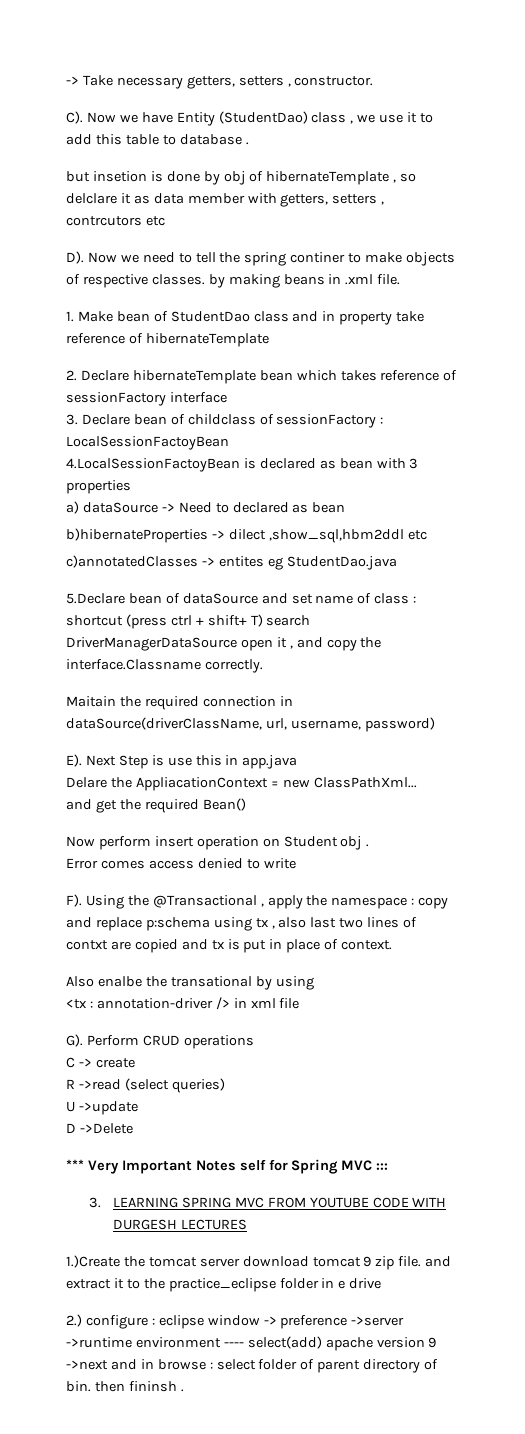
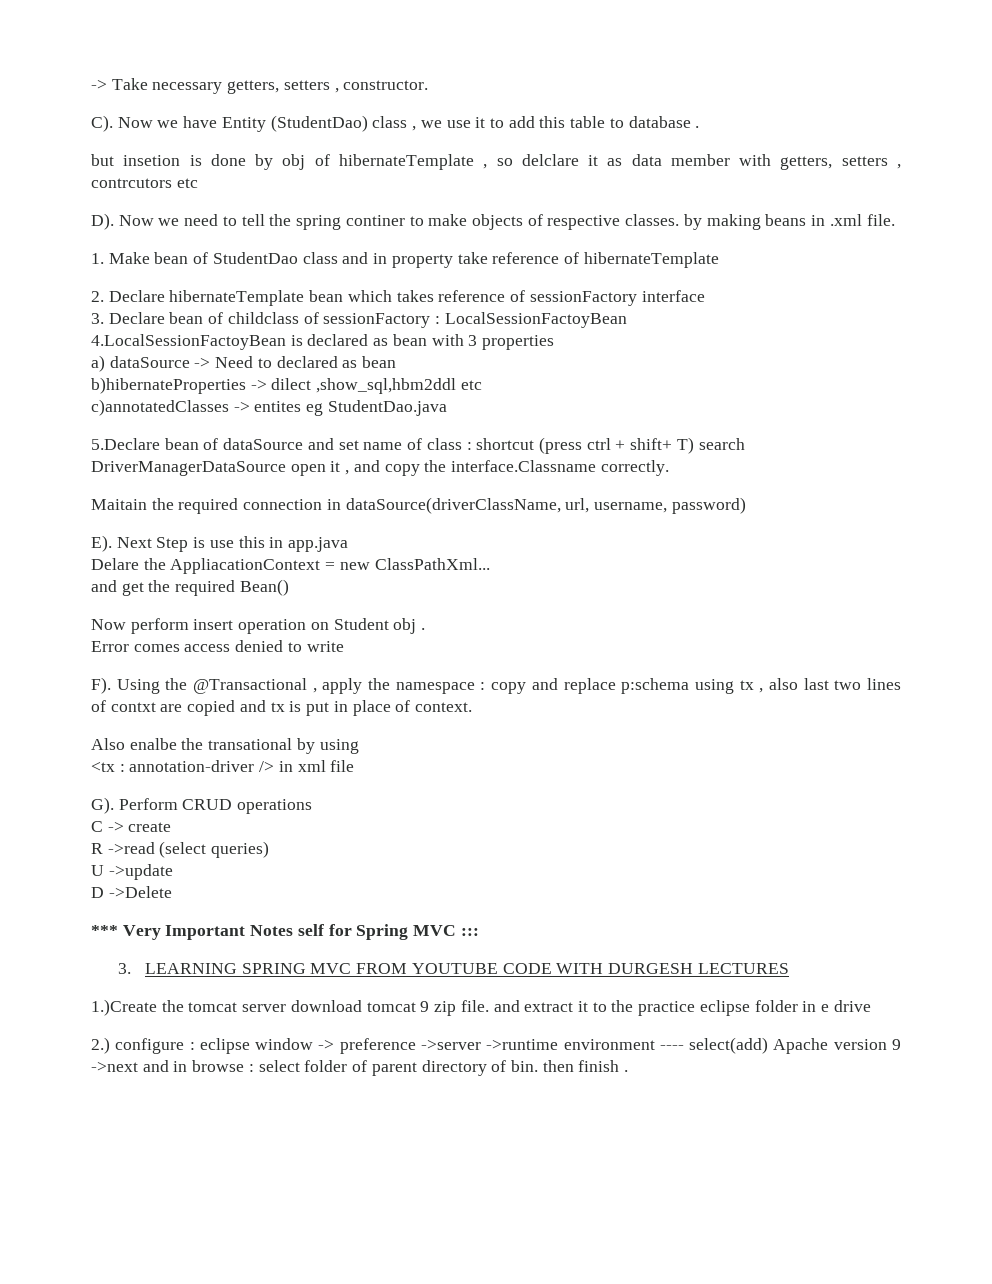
[168,1278,276,1292] practice_eclipse -> [638,1000,750,1016] practice eclipse
[325,1337,373,1351] apache -> [773,1038,829,1054] Apache
[128,1381,177,1392] fininsh -> [578,1060,620,1072] finish

